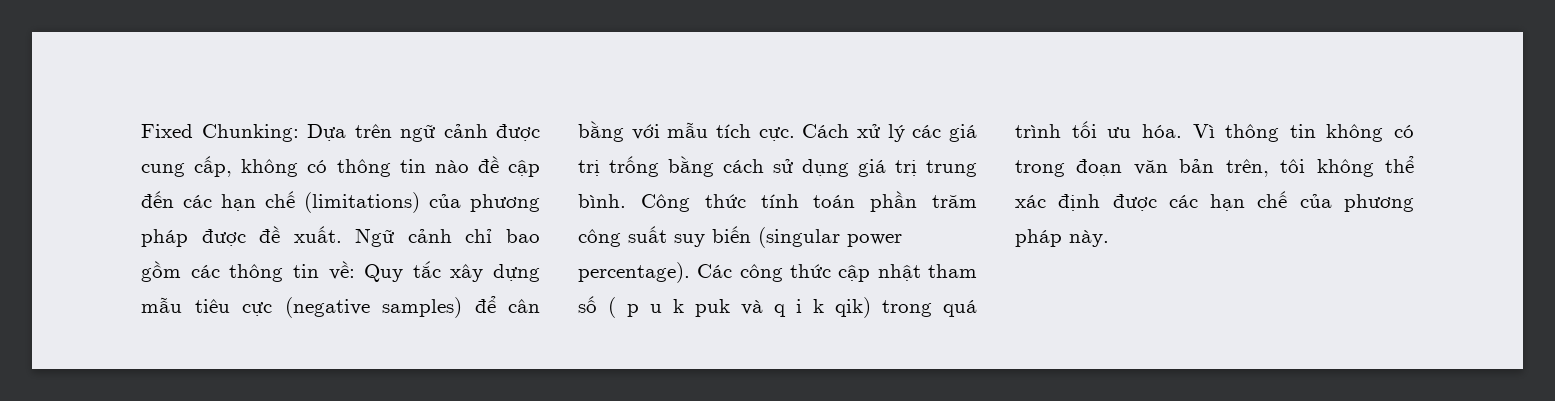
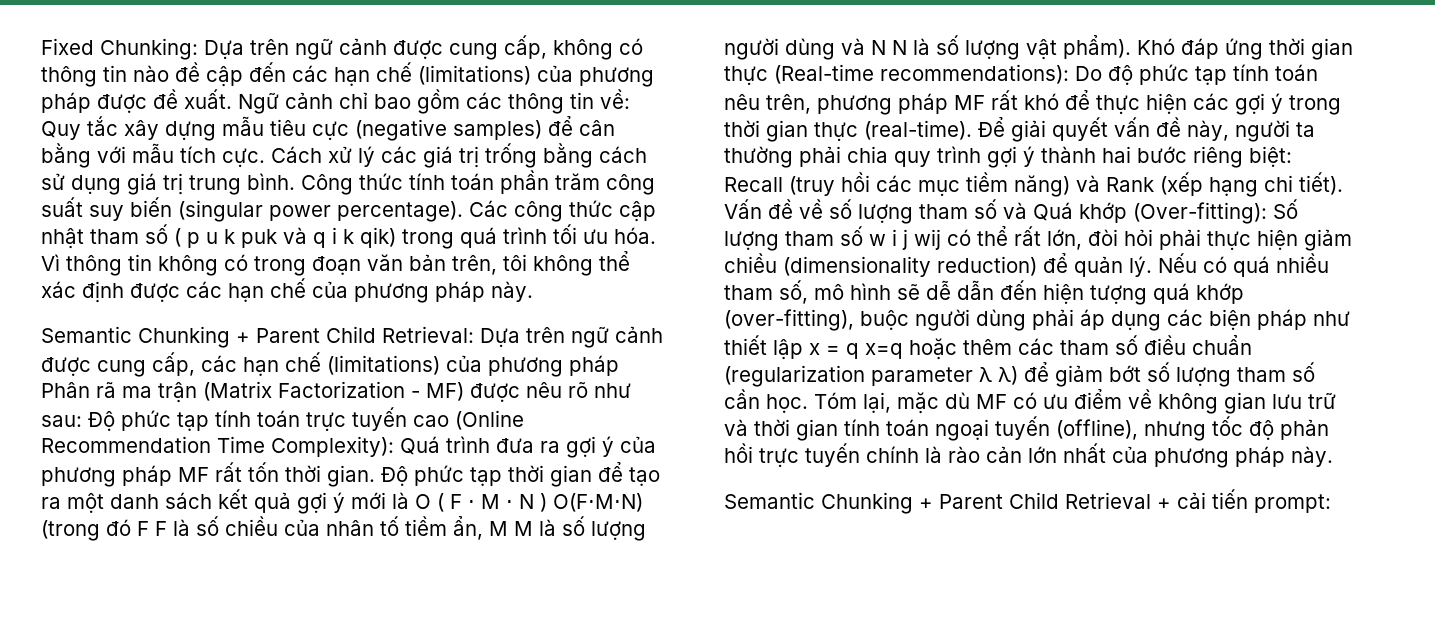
(1109, 238) none -> [41,326,663,348] [41,352,619,377] [41,381,631,403] [41,407,524,432] [41,436,656,458] [41,462,660,487] [41,489,643,514] [41,516,646,541] [724,35,1353,60] [724,64,1318,86] [724,90,1341,115] [724,117,1315,142] [724,146,1292,168] [724,172,1343,197] [724,199,1298,224] [724,226,1352,251] [724,253,1329,277] [724,280,1244,305] [724,309,1350,331] [724,335,1252,360] [724,362,1315,387] [724,389,1336,414] [724,416,1329,441] [724,443,1333,468] [724,489,1331,514] // Semantic Chunking + Parent Child Retrieval: Dựa trên ngữ cảnh được cung cấp, các hạn chế (limitations) của phương pháp Phân rã ma trận (Matrix Factorization - MF) được nêu rõ như sau: Độ phức tạp tính toán trực tuyến cao (Online Recommendation Time Complexity): Quá trình đưa ra gợi ý của phương pháp MF rất tốn thời gian. Độ phức tạp thời gian để tạo ra một danh sách kết quả gợi ý mới là O ( F ⋅ M ⋅ N ) O(F⋅M⋅N) (trong đó F F là số chiều của nhân tố tiềm ẩn, M M là số lượng người dùng và N N là số lượng vật phẩm). Khó đáp ứng thời gian thực (Real-time recommendations): Do độ phức tạp tính toán nêu trên, phương pháp MF rất khó để thực hiện các gợi ý trong thời gian thực (real-time). Để giải quyết vấn đề này, người ta thường phải chia quy trình gợi ý thành hai bước riêng biệt: Recall (truy hồi các mục tiềm năng) và Rank (xếp hạng chi tiết). Vấn đề về số lượng tham số và Quá khớp (Over-fitting): Số lượng tham số w i j wij có thể rất lớn, đòi hỏi phải thực hiện giảm chiều (dimensionality reduction) để quản lý. Nếu có quá nhiều tham số, mô hình sẽ dễ dẫn đến hiện tượng quá khớp (over-fitting), buộc người dùng phải áp dụng các biện pháp như thiết lập x = q x=q hoặc thêm các tham số điều chuẩn (regularization parameter λ λ) để giảm bớt số lượng tham số cần học. Tóm lại, mặc dù MF có ưu điểm về không gian lưu trữ và thời gian tính toán ngoại tuyến (offline), nhưng tốc độ phản hồi trực tuyến chính là rào cản lớn nhất của phương pháp này. // Semantic Chunking + Parent Child Retrieval + cải tiến prompt:

